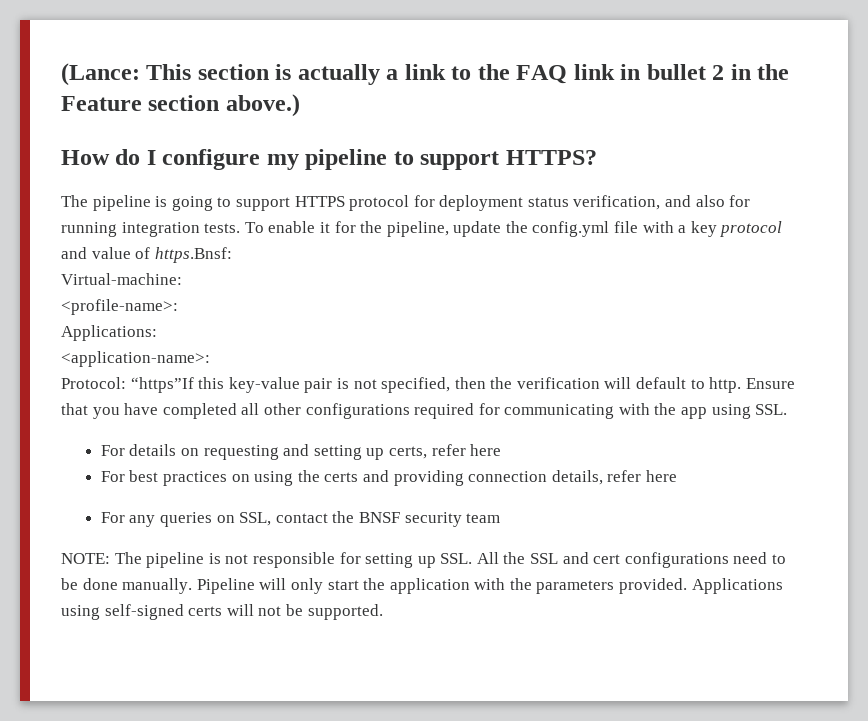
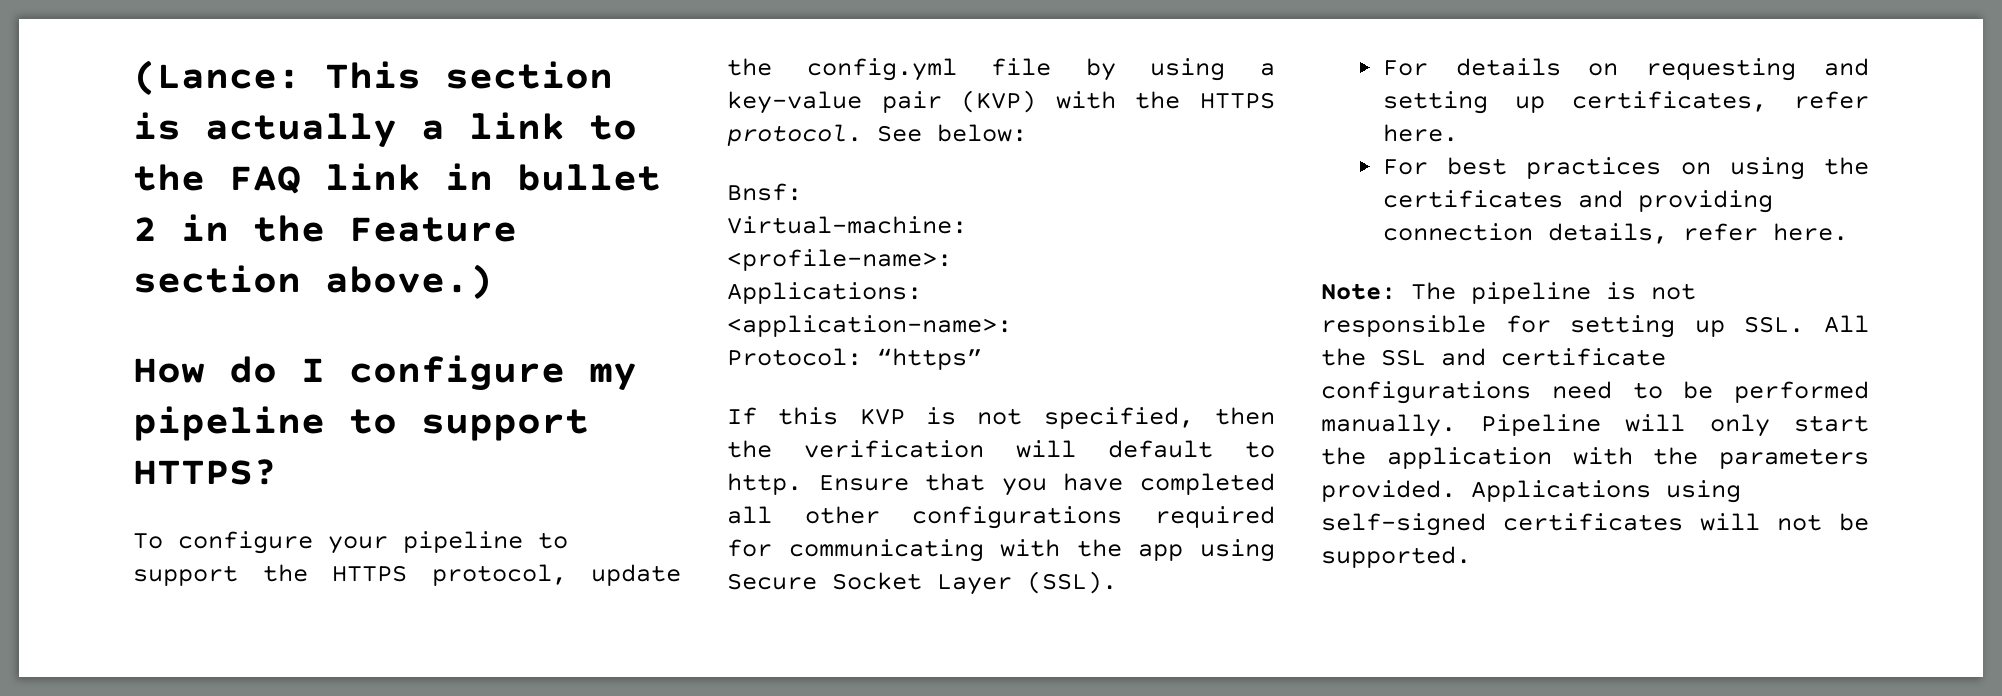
[61,195,751,211] [61,221,783,237] [61,247,232,263] The pipeline is going to support HTTPS protocol for deployment status verification, and also for running integration tests. To enable it for the pipeline, update the config.yml file with a key protocol and value of https.Bnsf: -> [133,531,568,554] [133,564,681,586] [727,58,1275,81] [727,90,1275,114] [727,124,1027,146] [727,183,802,201] To configure your pipeline to support the HTTPS protocol, update the config.yml file by using a key-value pair (KVP) with the HTTPS protocol. See below: // Bnsf:
[130,377,333,393] “https”If this key-value pair -> [877,348,982,370] [727,407,905,425] “https” // If this KVP
[755,404,788,415] SSL. -> [727,571,1117,595] Secure Socket Layer (SSL).
[389,444,502,459] certs, refer here -> [1571,91,1869,112] [1382,124,1458,142] certificates, refer here.
[324,472,359,482] certs -> [1382,190,1563,208] certificates
[645,470,677,482] [100,511,501,527] [61,553,110,564] here // For any queries on SSL, contact the BNSF security team // NOTE: -> [1772,223,1848,241] [1321,283,1396,300] here. // Note:
[593,554,621,564] cert -> [1501,348,1666,366] certificate
[82,578,118,590] done -> [1734,381,1869,403] performed
[188,606,223,616] certs -> [1503,513,1683,531] certificates

